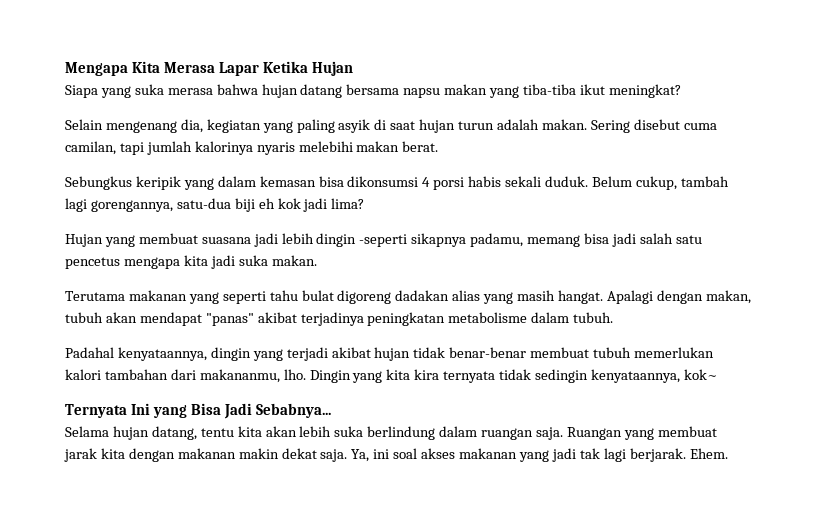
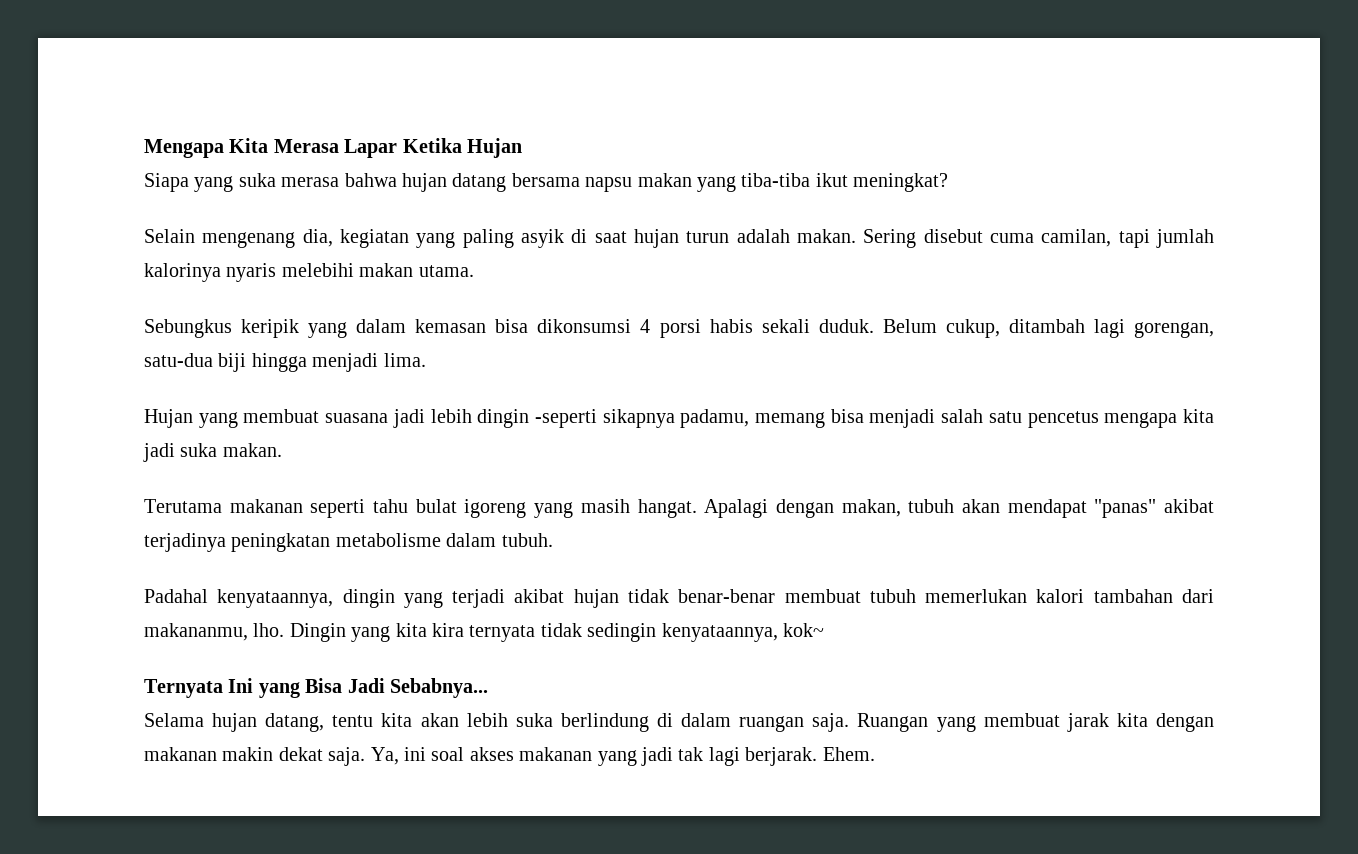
[402,141,439,152] berat. -> [418,265,474,277] utama.
[680,176,729,187] [65,198,365,212] tambah lagi gorengannya, satu-dua biji eh kok jadi lima? -> [1008,319,1214,338] [144,353,426,372] ditambah lagi gorengan, satu-dua biji hingga menjadi lima.
[611,233,636,247] jadi -> [869,409,936,428] menjadi
[188,292,219,304] yang -> (303, 506) none
[337,290,481,304] digoreng dadakan alias -> [464,499,527,518] igoreng
(436, 433) none -> [656,713,673,727] di

